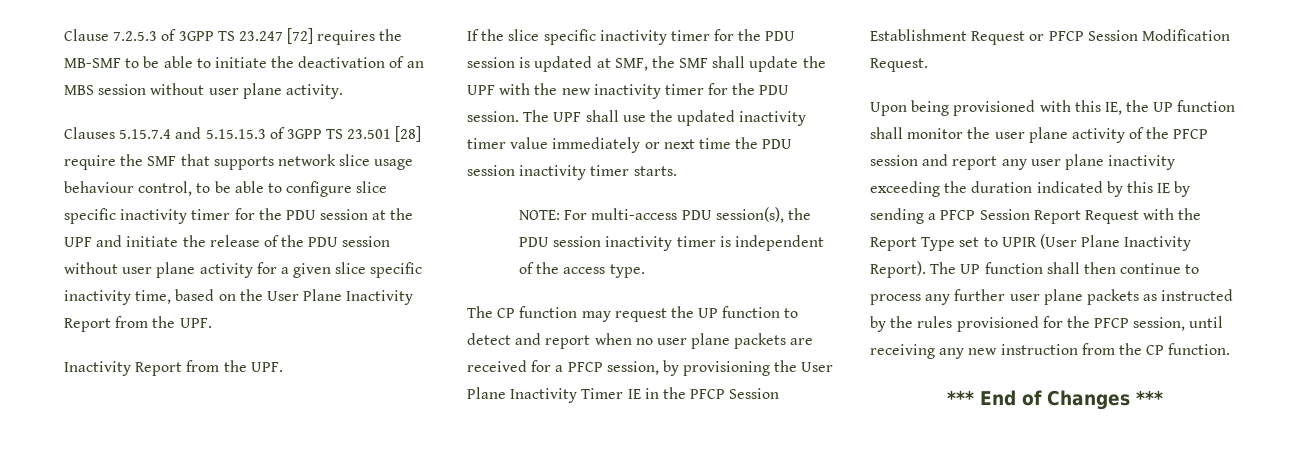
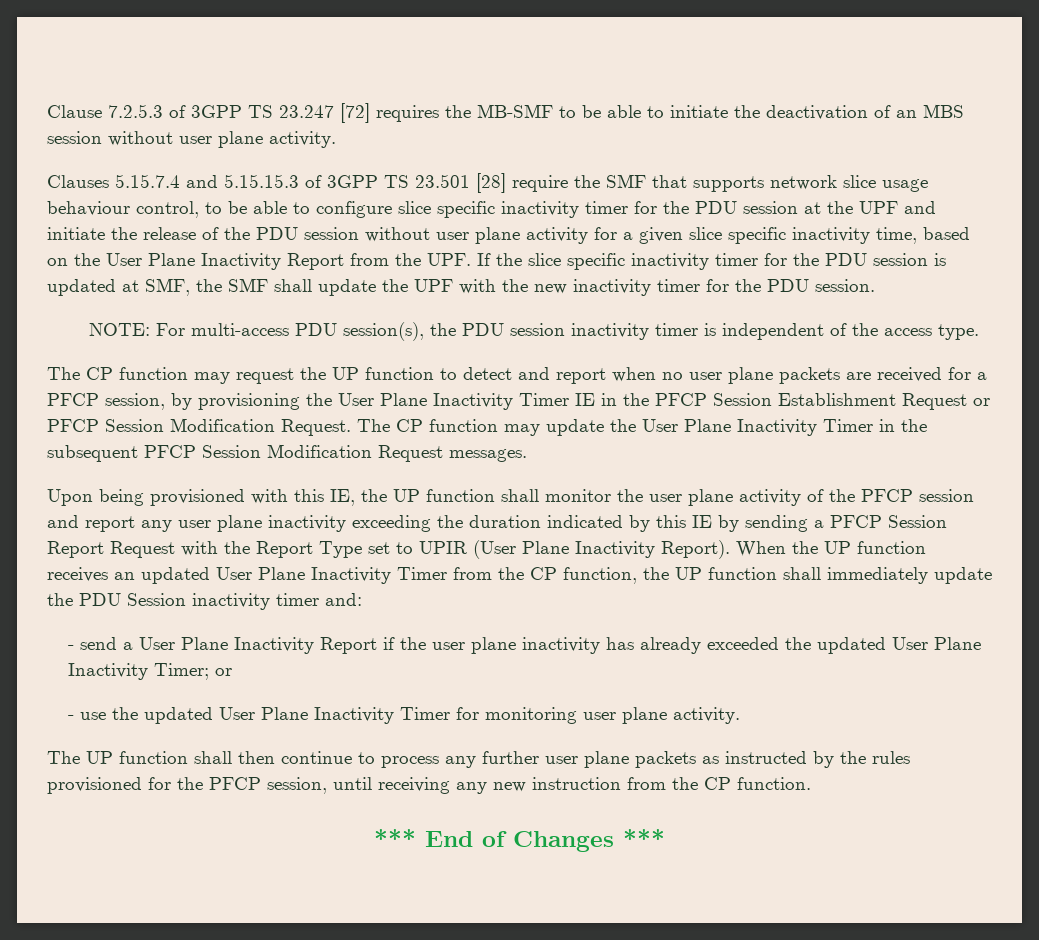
[64,360,283,376] // Inactivity Report from the UPF. // -> (471, 259) none
[523,110,807,126] [467,137,793,153] [467,165,677,180] The UPF shall use the updated inactivity timer value immediately or next time the PDU session inactivity timer starts. -> (875, 285) none
(928, 65) none -> [357,419,927,436] [47,444,527,462] The CP function may update the User Plane Inactivity Timer in the subsequent PFCP Session Modification Request messages.
(926, 269) none -> [736,541,926,557] [47,567,992,584] [47,593,362,610] [67,637,981,654] [67,663,232,680] [67,707,740,724] When the UP function receives an updated User Plane Inactivity Timer from the CP function, the UP function shall immediately update the PDU Session inactivity timer and: // - send a User Plane Inactivity Report if the user plane inactivity has already exceeded the updated User Plane Inactivity Timer; or // - use the updated User Plane Inactivity Timer for monitoring user plane activity. //

